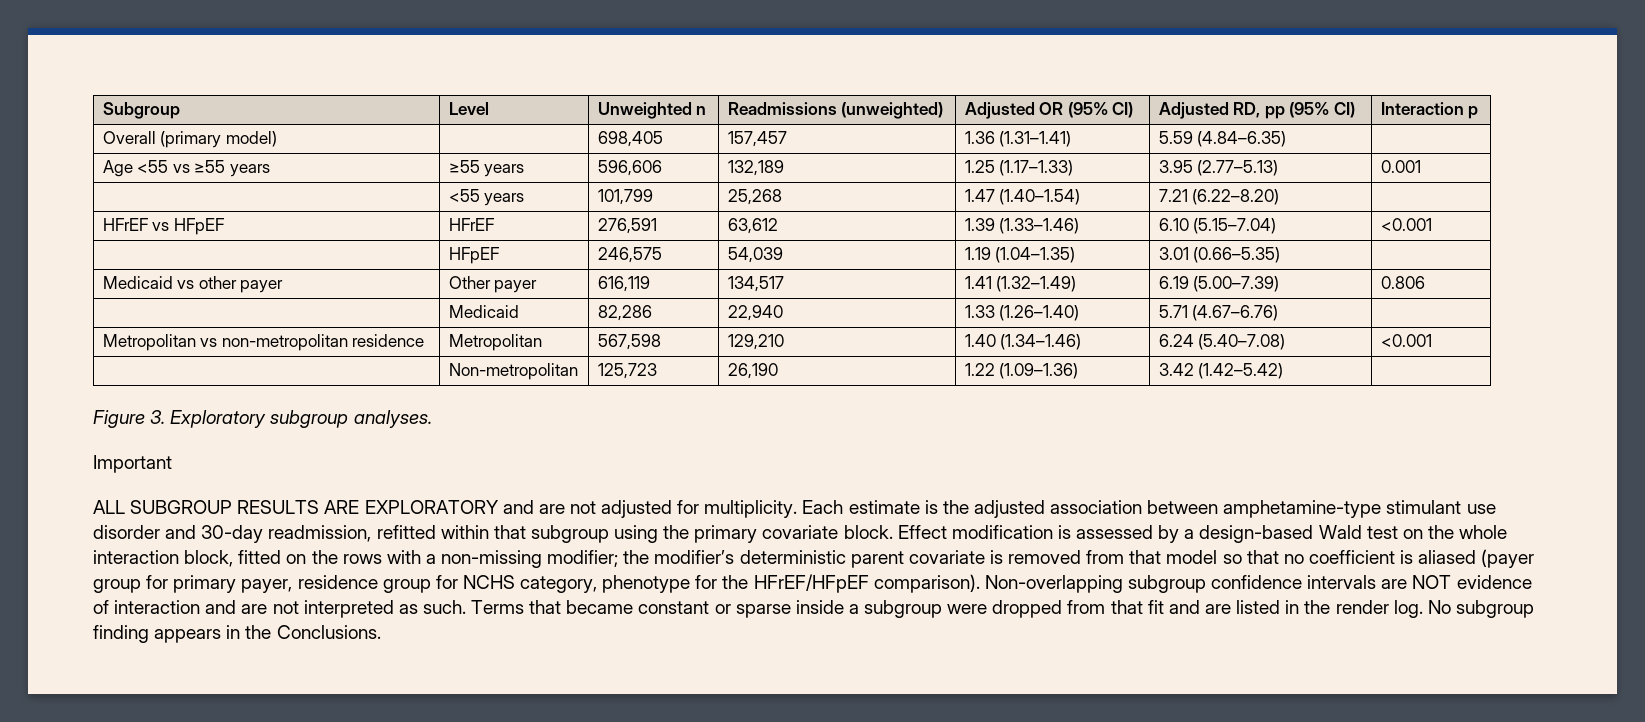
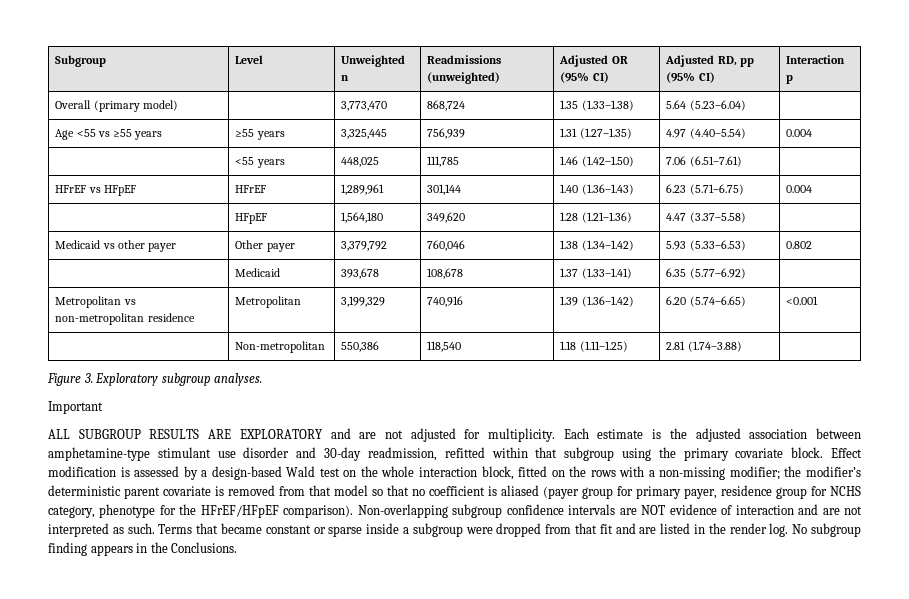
[597,131,663,147] [727,131,787,147] [964,131,1072,147] [1158,131,1287,147] 698,405 | 157,457 | 1.36 (1.31–1.41) | 5.59 (4.84–6.35) -> [341,101,388,111] [427,100,466,111] [560,100,634,111] [666,100,746,111] 3,773,470 | 868,724 | 1.35 (1.33–1.38) | 5.64 (5.23–6.04)
[597,160,662,176] [727,160,784,176] [964,160,1074,176] [1158,160,1279,176] [1380,160,1421,173] [448,189,525,206] [597,189,653,205] [727,189,782,205] [964,189,1081,205] [1158,189,1280,205] [102,218,224,235] [448,218,494,231] [597,218,657,234] [727,218,778,234] [964,218,1080,234] [1158,218,1277,234] [1380,218,1432,231] [448,247,499,264] [597,247,662,263] [727,247,783,263] [964,247,1076,263] [1158,247,1281,263] 596,606 | 132,189 | 1.25 (1.17–1.33) | 3.95 (2.77–5.13) | 0.001 // | <55 years | 101,799 | 25,268 | 1.47 (1.40–1.54) | 7.21 (6.22–8.20) | // HFrEF vs HFpEF | HFrEF | 276,591 | 63,612 | 1.39 (1.33–1.46) | 6.10 (5.15–7.04) | <0.001 // | HFpEF | 246,575 | 54,039 | 1.19 (1.04–1.35) | 3.01 (0.66–5.35) -> [341,129,388,139] [427,128,466,139] [560,128,632,139] [666,128,746,139] [786,129,813,137] [235,157,285,168] [341,157,380,167] [427,156,460,167] [560,156,634,167] [666,156,742,167] [55,185,136,196] [235,185,267,193] [341,184,385,195] [427,184,462,195] [560,184,634,195] [666,184,744,195] [786,185,813,193] [235,213,268,224] [341,212,384,223] [427,212,466,223] [560,212,632,223] [666,212,746,223] 3,325,445 | 756,939 | 1.31 (1.27–1.35) | 4.97 (4.40–5.54) | 0.004 // | <55 years | 448,025 | 111,785 | 1.46 (1.42–1.50) | 7.06 (6.51–7.61) | // HFrEF vs HFpEF | HFrEF | 1,289,961 | 301,144 | 1.40 (1.36–1.43) | 6.23 (5.71–6.75) | 0.004 // | HFpEF | 1,564,180 | 349,620 | 1.28 (1.21–1.36) | 4.47 (3.37–5.58)
[597,276,650,292] [727,276,784,292] [964,276,1077,292] [1158,276,1280,292] [1380,276,1425,289] [448,305,519,318] [597,305,652,321] [727,305,783,321] [964,305,1080,321] [1158,305,1279,321] 616,119 | 134,517 | 1.41 (1.32–1.49) | 6.19 (5.00–7.39) | 0.806 // | Medicaid | 82,286 | 22,940 | 1.33 (1.26–1.40) | 5.71 (4.67–6.76) -> [341,241,388,251] [427,240,466,251] [560,240,634,251] [666,240,746,251] [786,241,813,249] [235,268,281,277] [341,268,380,279] [427,268,464,279] [560,268,632,279] [666,268,746,279] 3,379,792 | 760,046 | 1.38 (1.34–1.42) | 5.93 (5.33–6.53) | 0.802 // | Medicaid | 393,678 | 108,678 | 1.37 (1.33–1.41) | 6.35 (5.77–6.92)
[597,334,661,350] [727,334,784,350] [964,334,1082,350] [1158,334,1286,350] [1380,334,1432,347] [448,363,578,380] [597,363,657,379] [727,363,778,379] [964,363,1079,379] [1158,363,1284,379] 567,598 | 129,210 | 1.40 (1.34–1.46) | 6.24 (5.40–7.08) | <0.001 // | Non-metropolitan | 125,723 | 26,190 | 1.22 (1.09–1.36) | 3.42 (1.42–5.42) -> [341,296,386,307] [427,296,464,307] [560,296,634,307] [666,296,746,307] [786,296,819,305] [235,341,326,353] [341,341,380,352] [427,341,462,352] [560,341,628,352] [666,341,742,352] 3,199,329 | 740,916 | 1.39 (1.36–1.42) | 6.20 (5.74–6.65) | <0.001 // | Non-metropolitan | 550,386 | 118,540 | 1.18 (1.11–1.25) | 2.81 (1.74–3.88)

